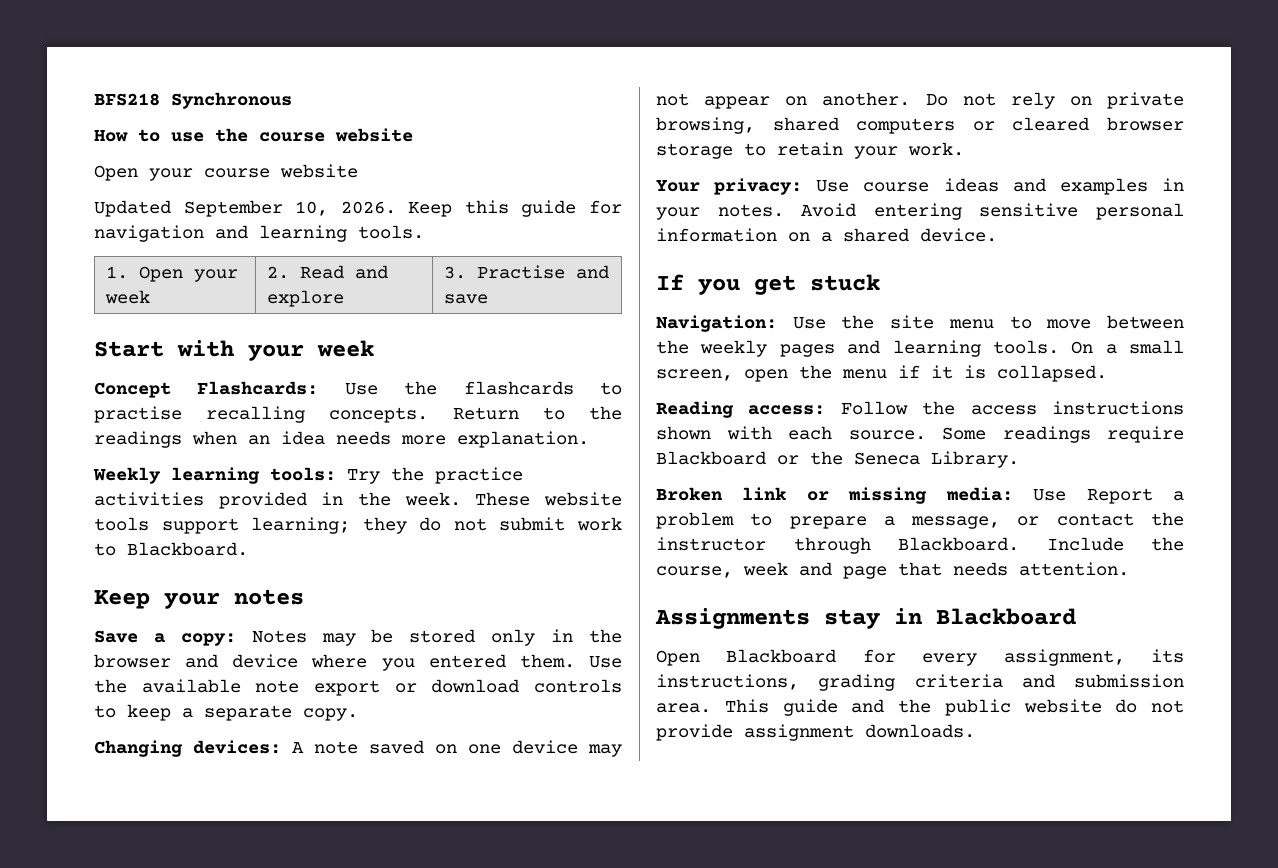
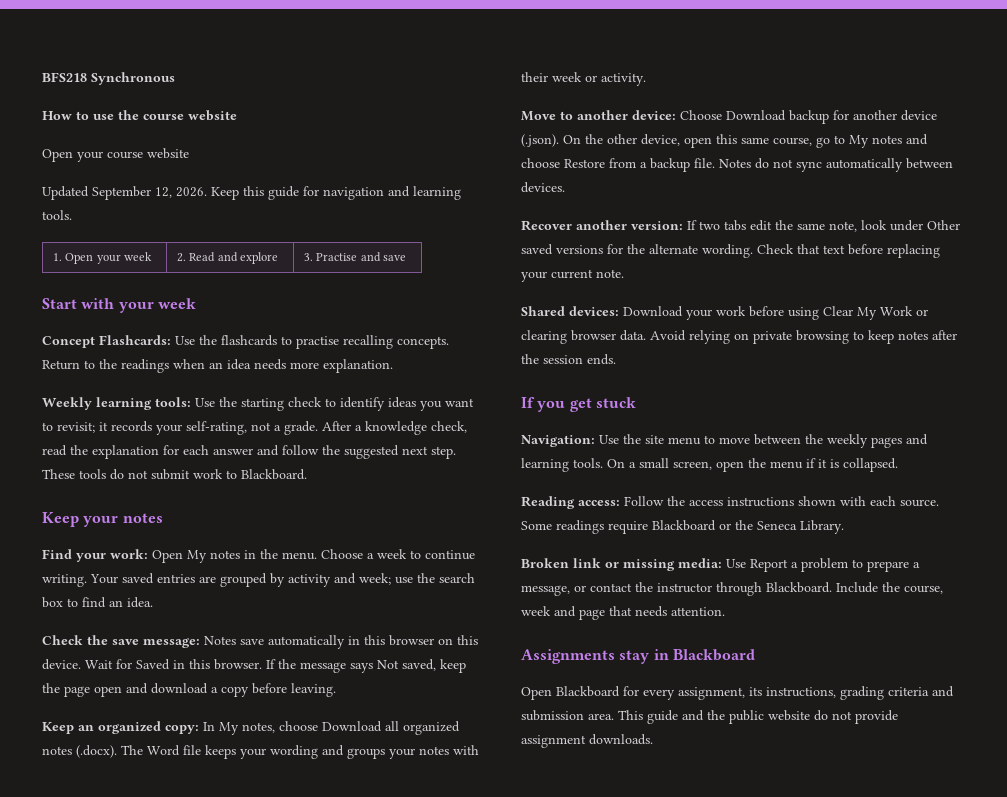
[295,201,329,216] 10, -> [155,187,172,198] 12,
[347,467,523,484] [94,492,622,509] [94,517,407,534] Try the practice activities provided in the week. These website tools support learning; they -> [195,397,474,411] [42,421,467,435] [42,445,456,459] [42,469,106,479] Use the starting check to identify ideas you want to revisit; it records your self-rating, not a grade. After a knowledge check, read the explanation for each answer and follow the suggested next step. These tools
[94,629,623,646] [94,654,623,671] [94,679,622,696] [94,704,358,721] [94,740,622,757] [656,92,1184,109] [656,117,1184,134] [656,142,964,159] [656,178,1184,195] [656,203,1184,220] [656,228,997,242] Save a copy: Notes may be stored only in the browser and device where you entered them. Use the available note export or download controls to keep a separate copy. // Changing devices: A note saved on one device may not appear on another. Do not rely on private browsing, shared computers or cleared browser storage to retain your work. // Your privacy: Use course ideas and examples in your notes. Avoid entering sensitive personal information on a shared device. -> [42,549,475,563] [42,573,475,587] [42,597,153,608] [42,635,478,649] [42,659,466,673] [42,683,336,697] [42,721,460,735] [42,745,479,759] [521,72,646,86] [521,110,937,124] [521,134,928,148] [521,158,953,172] [521,182,565,193] [521,220,960,232] [521,244,940,258] [521,269,624,282] [521,306,928,320] [521,330,957,344] [521,354,616,365] Find your work: Open My notes in the menu. Choose a week to continue writing. Your saved entries are grouped by activity and week; use the search box to find an idea. // Check the save message: Notes save automatically in this browser on this device. Wait for Saved in this browser. If the message says Not saved, keep the page open and download a copy before leaving. // Keep an organized copy: In My notes, choose Download all organized notes (.docx). The Word file keeps your wording and groups your notes with their week or activity. // Move to another device: Choose Download backup for another device (.json). On the other device, open this same course, go to My notes and choose Restore from a backup file. Notes do not sync automatically between devices. // Recover another version: If two tabs edit the same note, look under Other saved versions for the alternate wording. Check that text before replacing your current note. // Shared devices: Download your work before using Clear My Work or clearing browser data. Avoid relying on private browsing to keep notes after the session ends.

